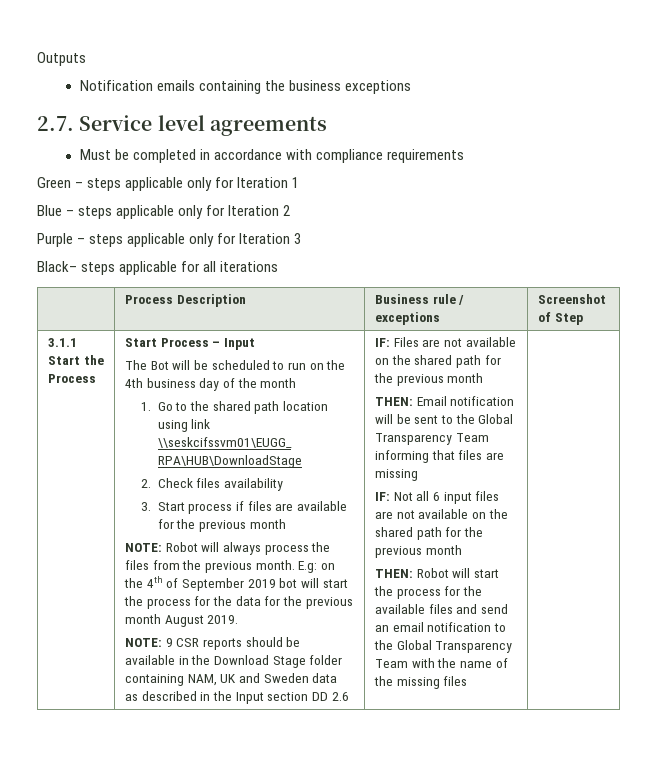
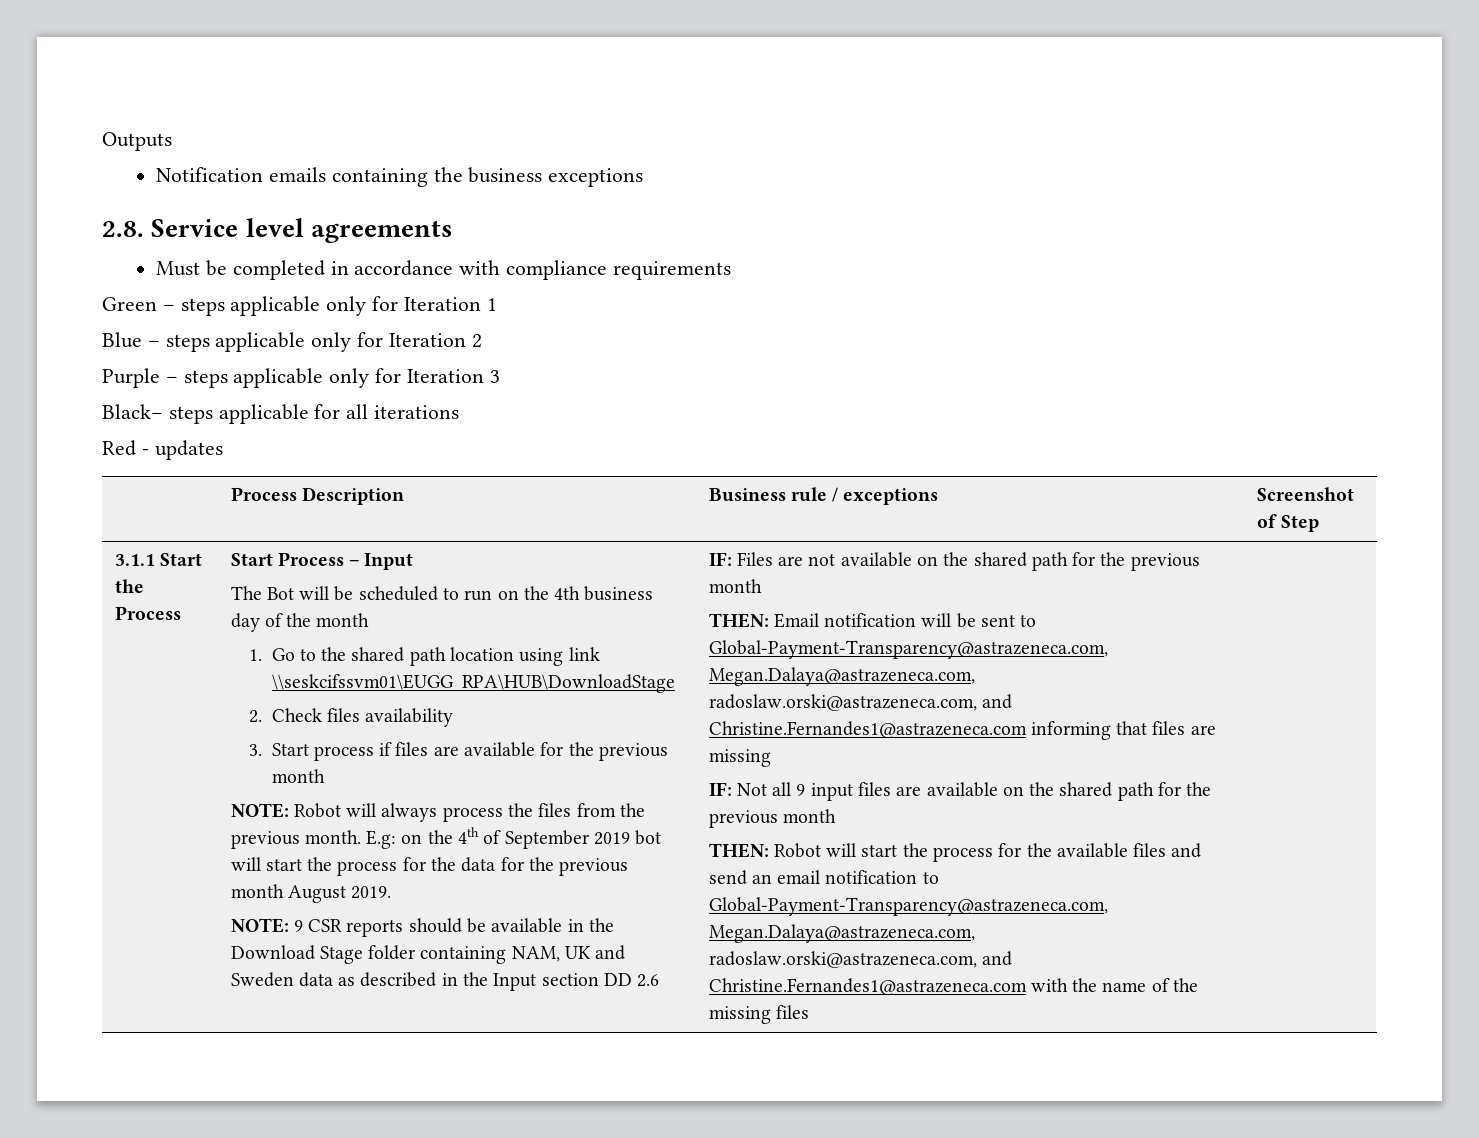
[37,116,74,131] 2.7. -> [102,221,144,237] 2.8.
(279, 266) none -> [102,440,223,460] // Red - updates
[455,414,514,424] [375,433,489,445] the Global Transparency Team -> [708,640,1108,659] [708,667,975,686] [708,694,1012,711] [708,721,1027,738] Global-Payment-Transparency@astrazeneca.com, Megan.Dalaya@astrazeneca.com, radoslaw.orski@astrazeneca.com, and Christine.Fernandes1@astrazeneca.com
[433,492,441,501] 6 -> [796,784,806,796] 9
[396,510,415,519] not -> (922, 791) none
[374,640,513,653] [375,659,409,668] the Global Transparency Team -> [708,897,1108,916] [708,924,975,943] [708,951,1012,968] [708,978,1027,995] Global-Payment-Transparency@astrazeneca.com, Megan.Dalaya@astrazeneca.com, radoslaw.orski@astrazeneca.com, and Christine.Fernandes1@astrazeneca.com

